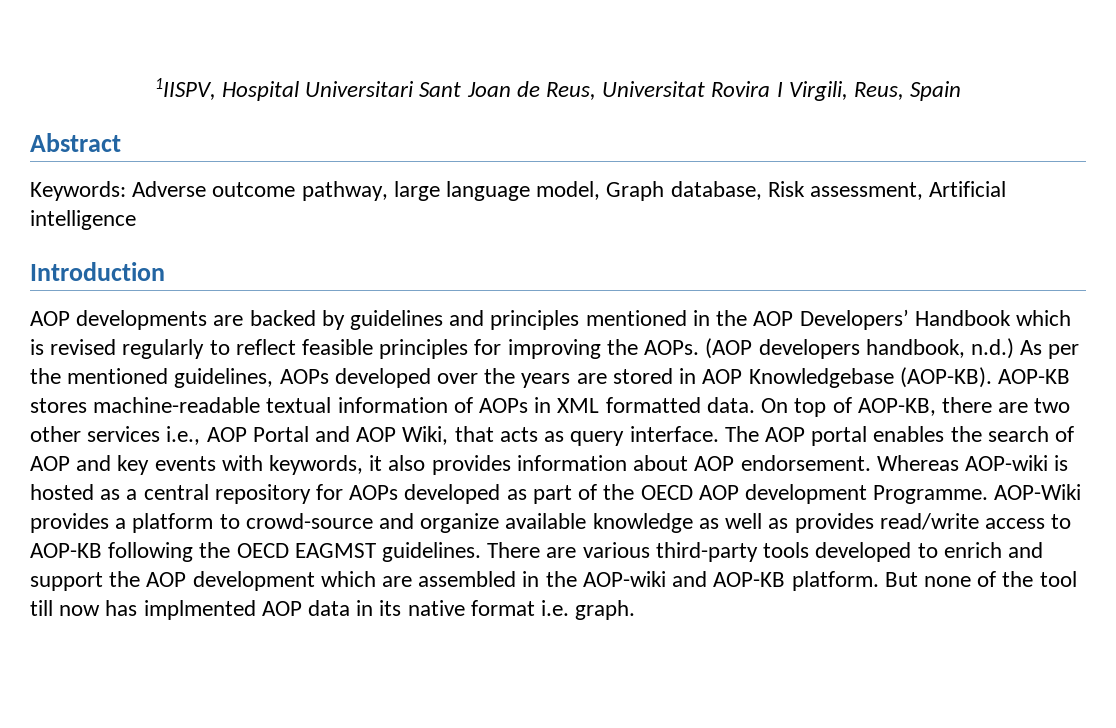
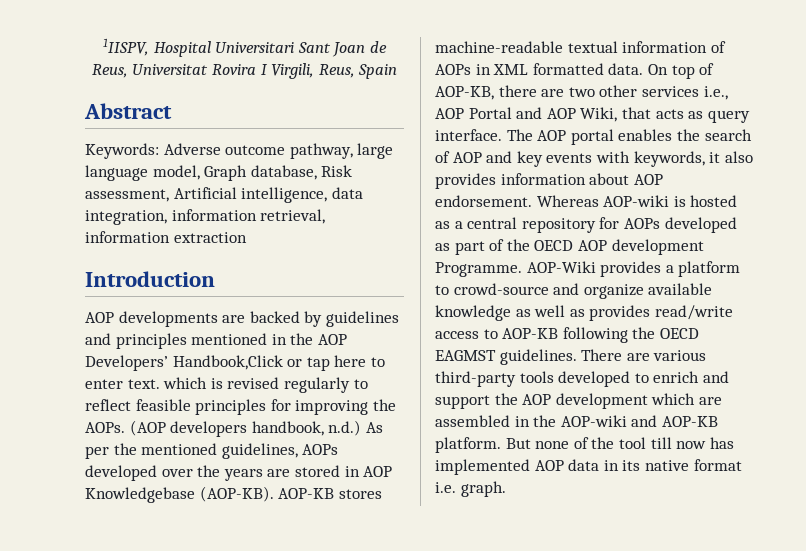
[30,210,136,230] intelligence -> [241,187,363,203] [85,209,326,225] [85,231,247,243] intelligence, data integration, information retrieval, information extraction
[914,310,1011,326] Handbook -> [172,355,385,371] [85,379,160,389] Handbook,Click or tap here to enter text.
[143,600,256,620] implmented -> [435,459,530,475] implemented

